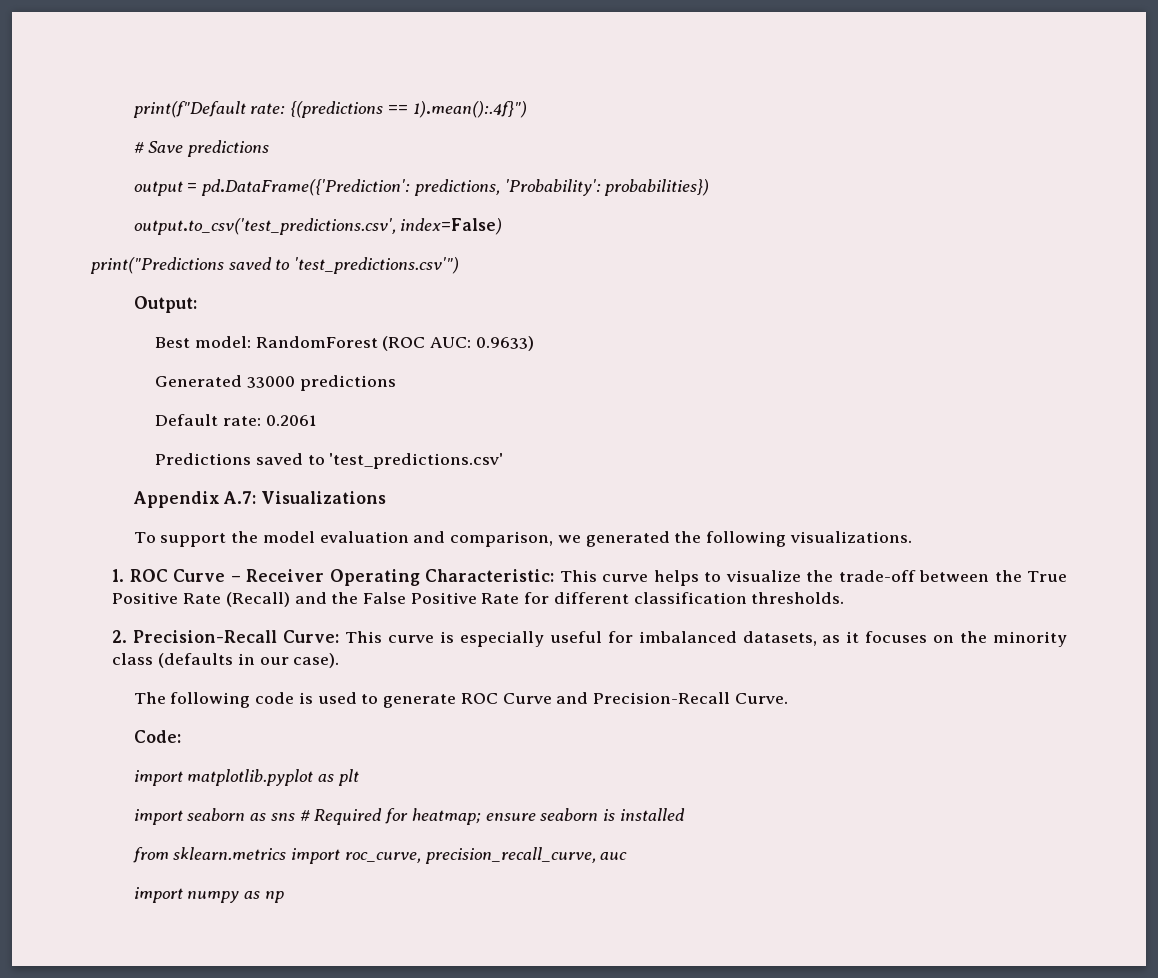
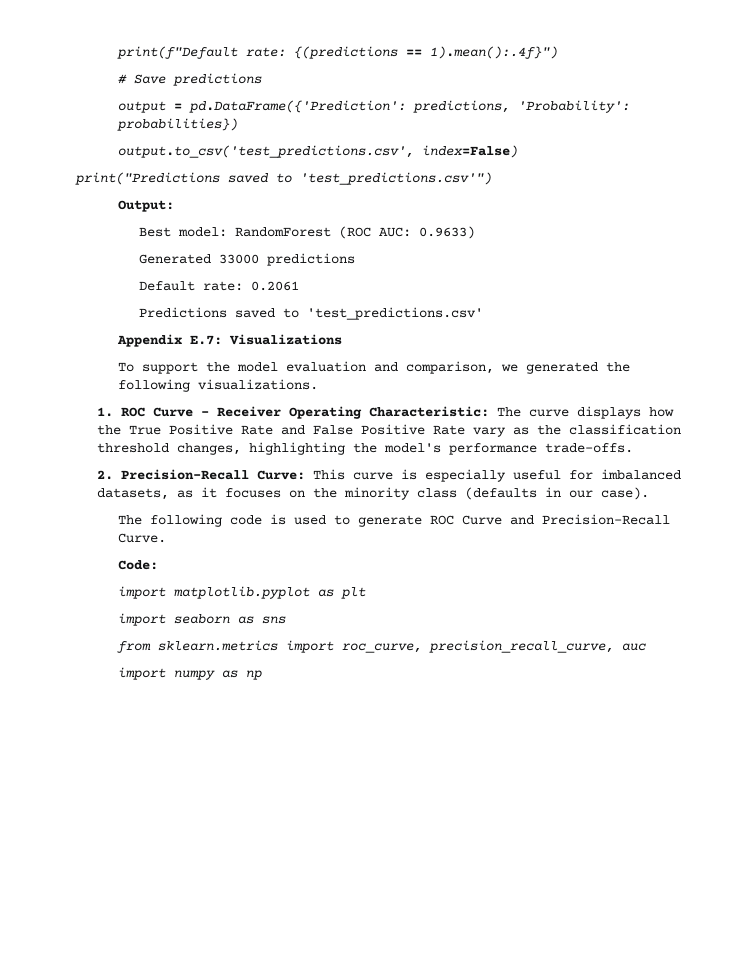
[223,491,257,504] A.7: -> [189,335,222,345] E.7:
[559,570,1068,586] [112,592,845,607] This curve helps to visualize the trade-off between the True Positive Rate (Recall) and the False Positive Rate for different classification thresholds. -> [496,406,674,419] [96,424,681,437] [96,442,633,455] The curve displays how the True Positive Rate and False Positive Rate vary as the classification threshold changes, highlighting the model's performance trade-offs.
[299,808,685,825] # Required for heatmap; ensure seaborn is installed -> (286, 620) none

